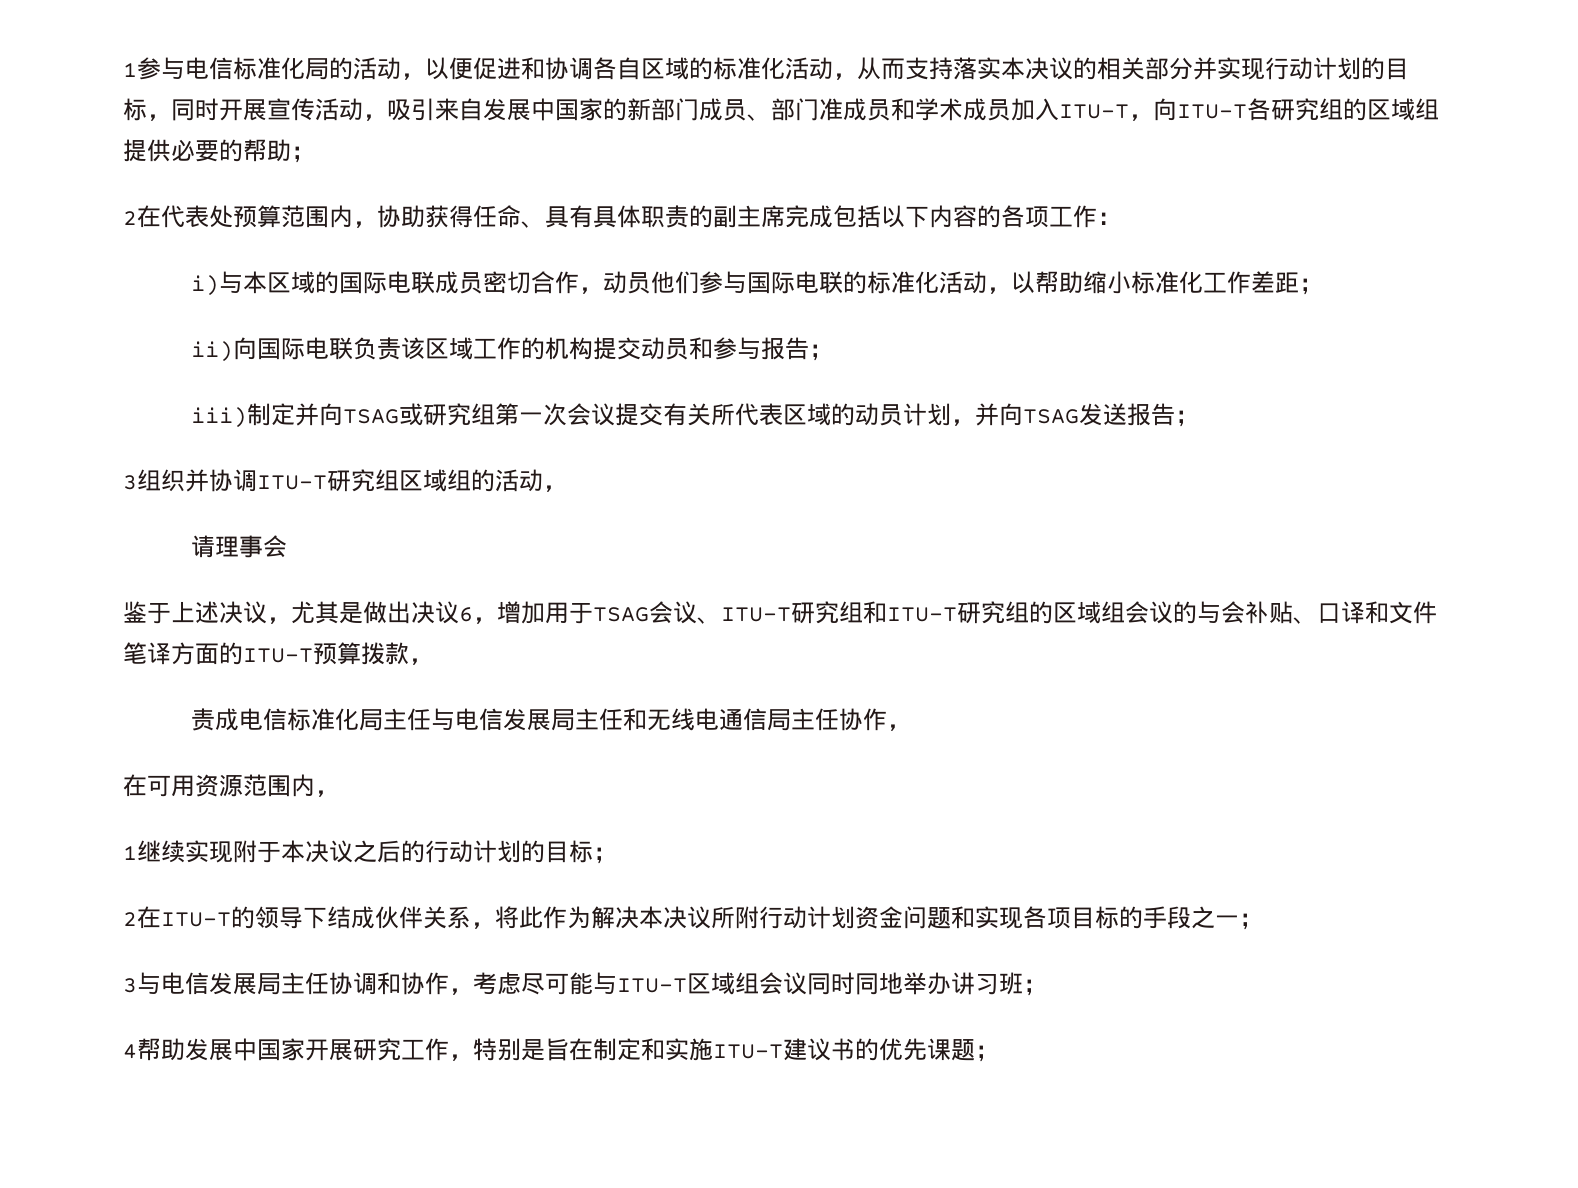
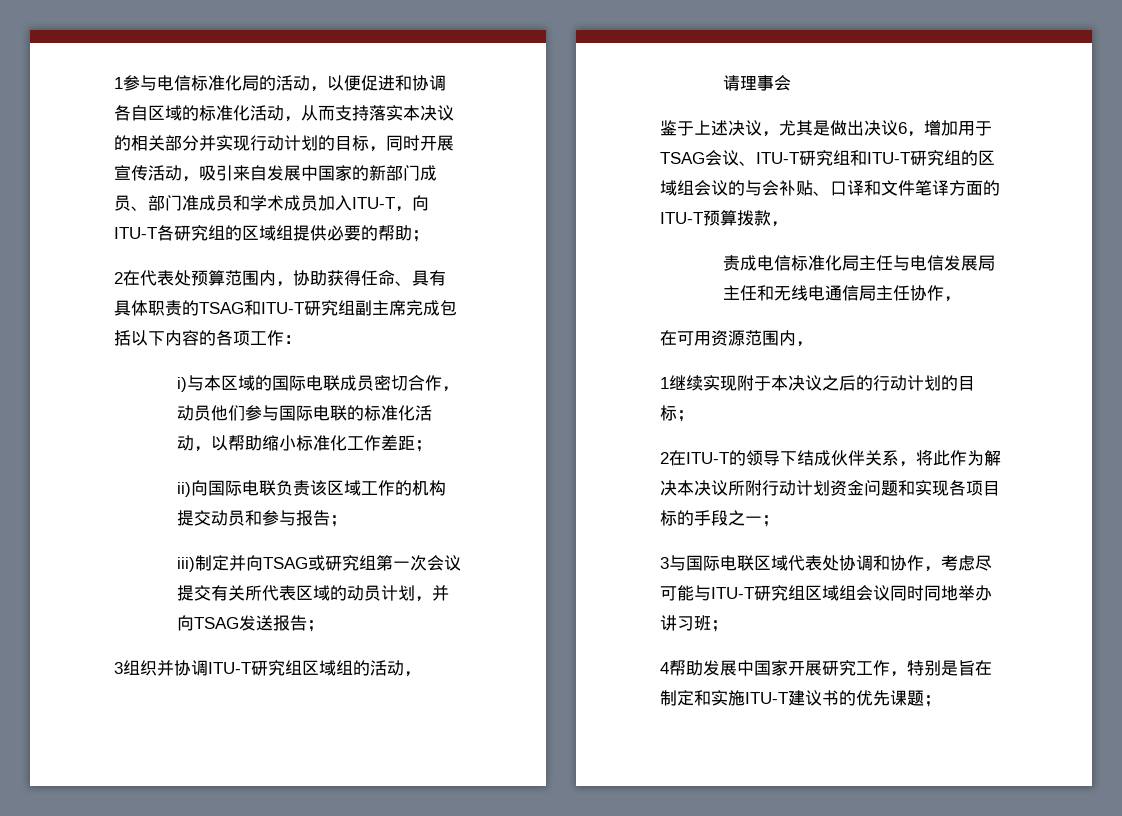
(713, 216) none -> [199,300,355,316] TSAG和ITU-T研究组
[161,972,329,995] 电信发展局主任 -> [686,555,839,571] 国际电联区域代表处
(687, 985) none -> [754,585,805,601] 研究组

